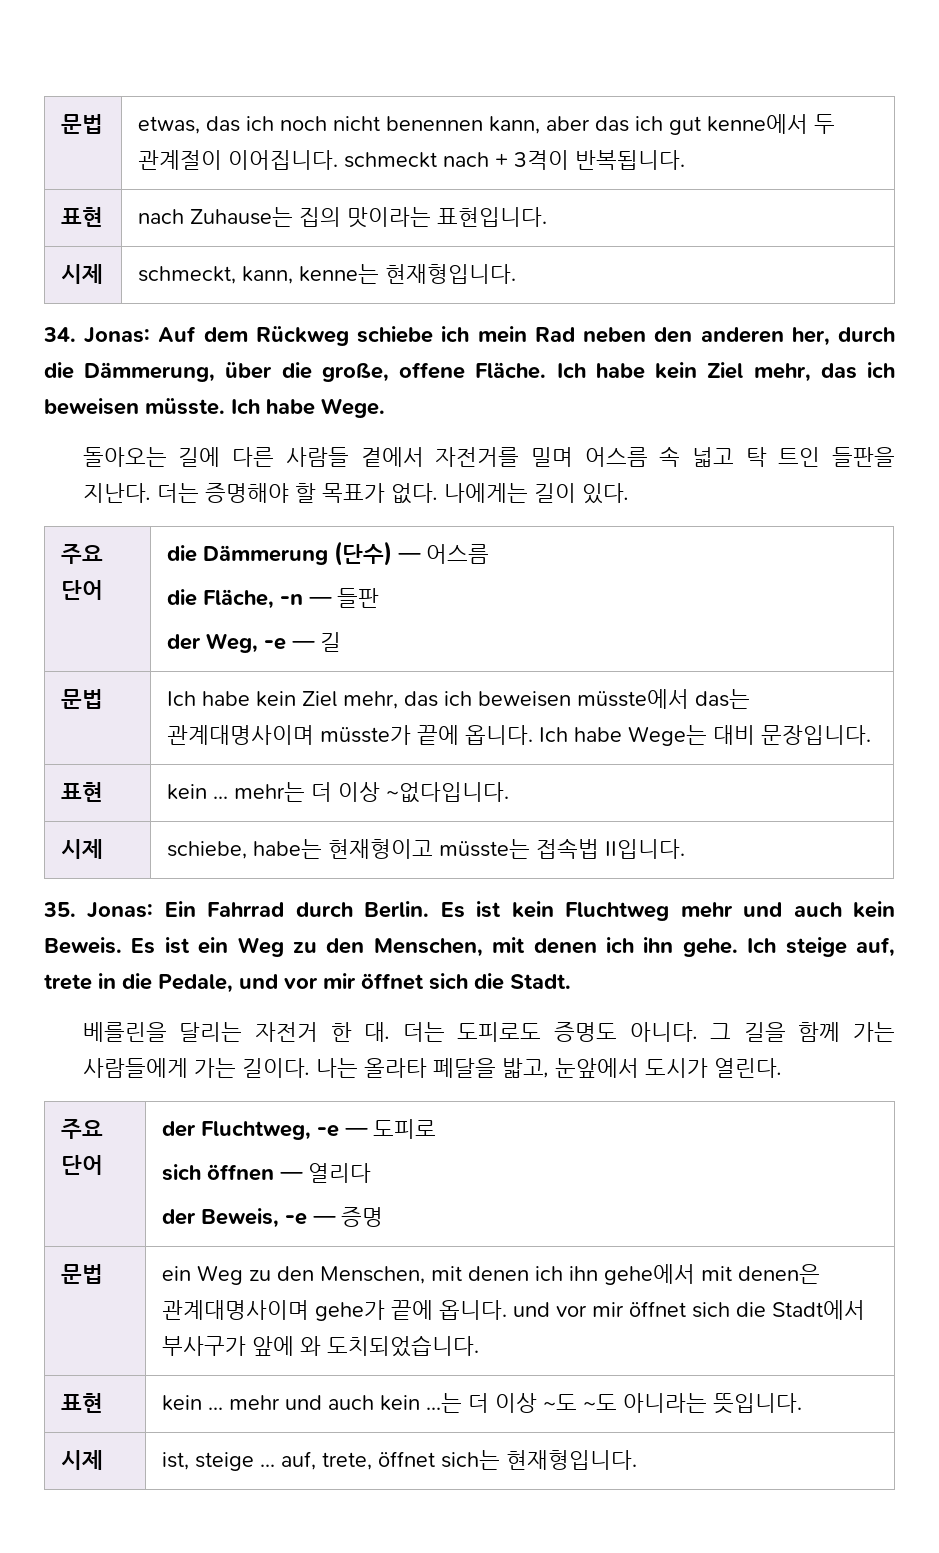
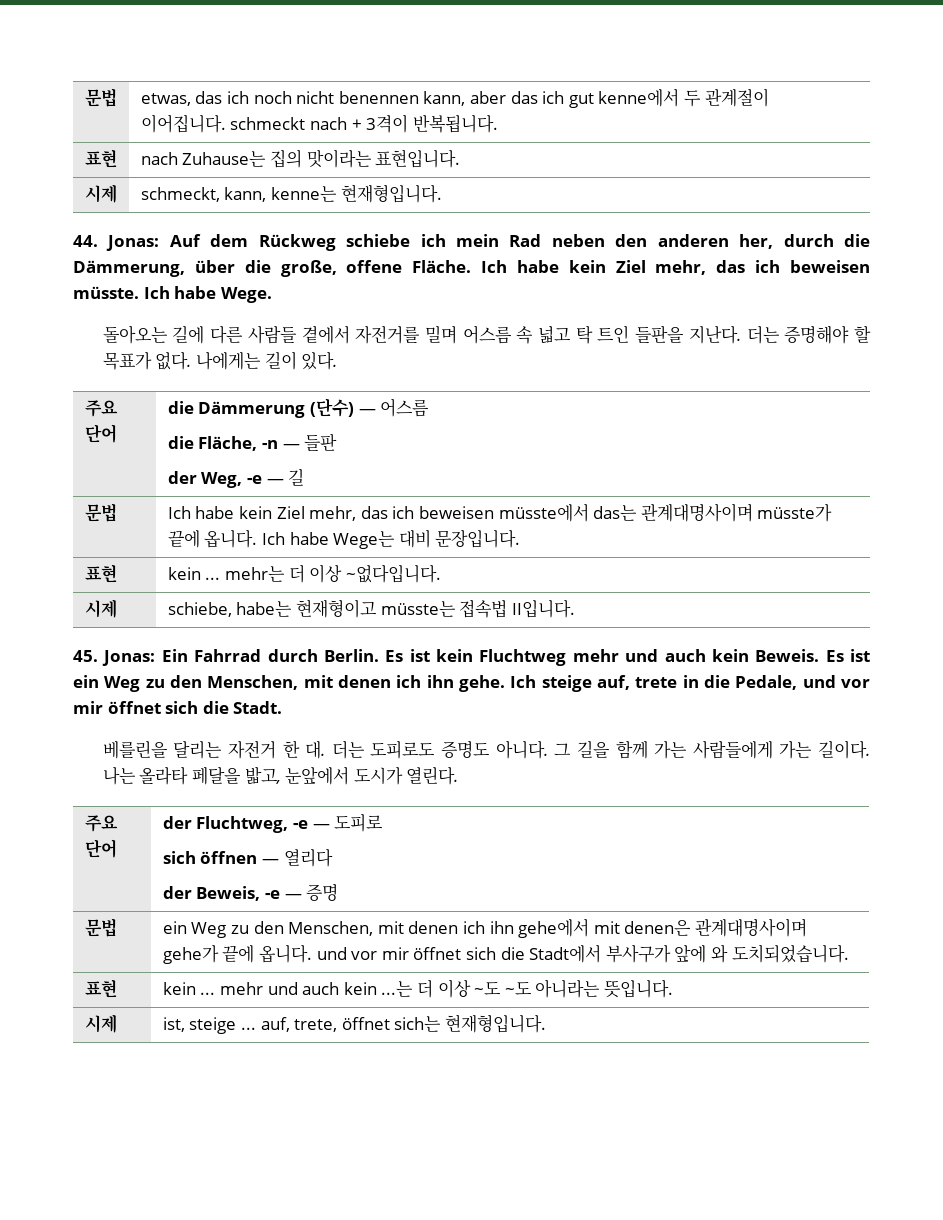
[43,327,76,342] 34. -> [73,235,98,247] 44.
[43,902,76,917] 35. -> [73,650,98,662] 45.

